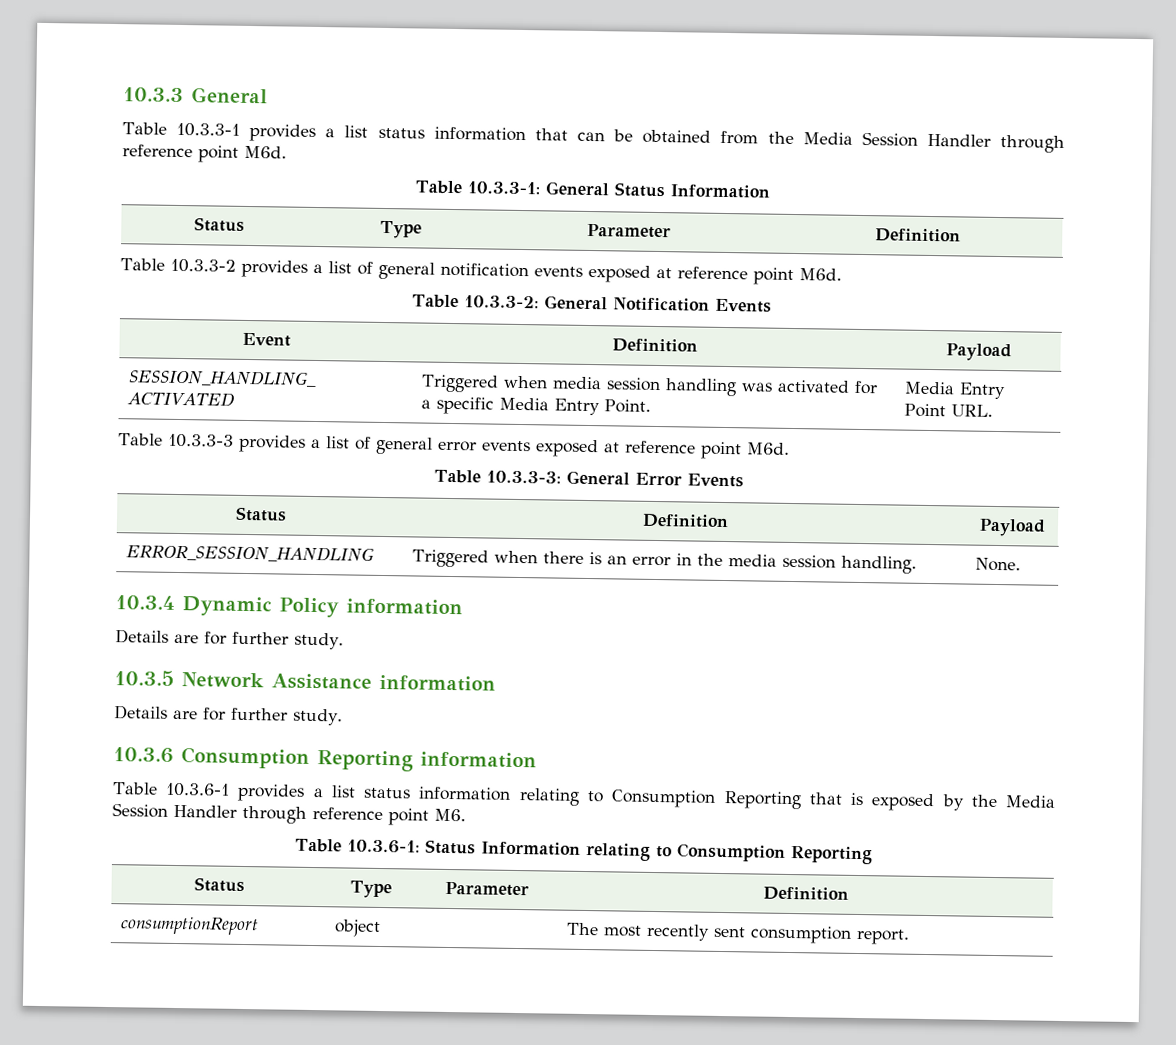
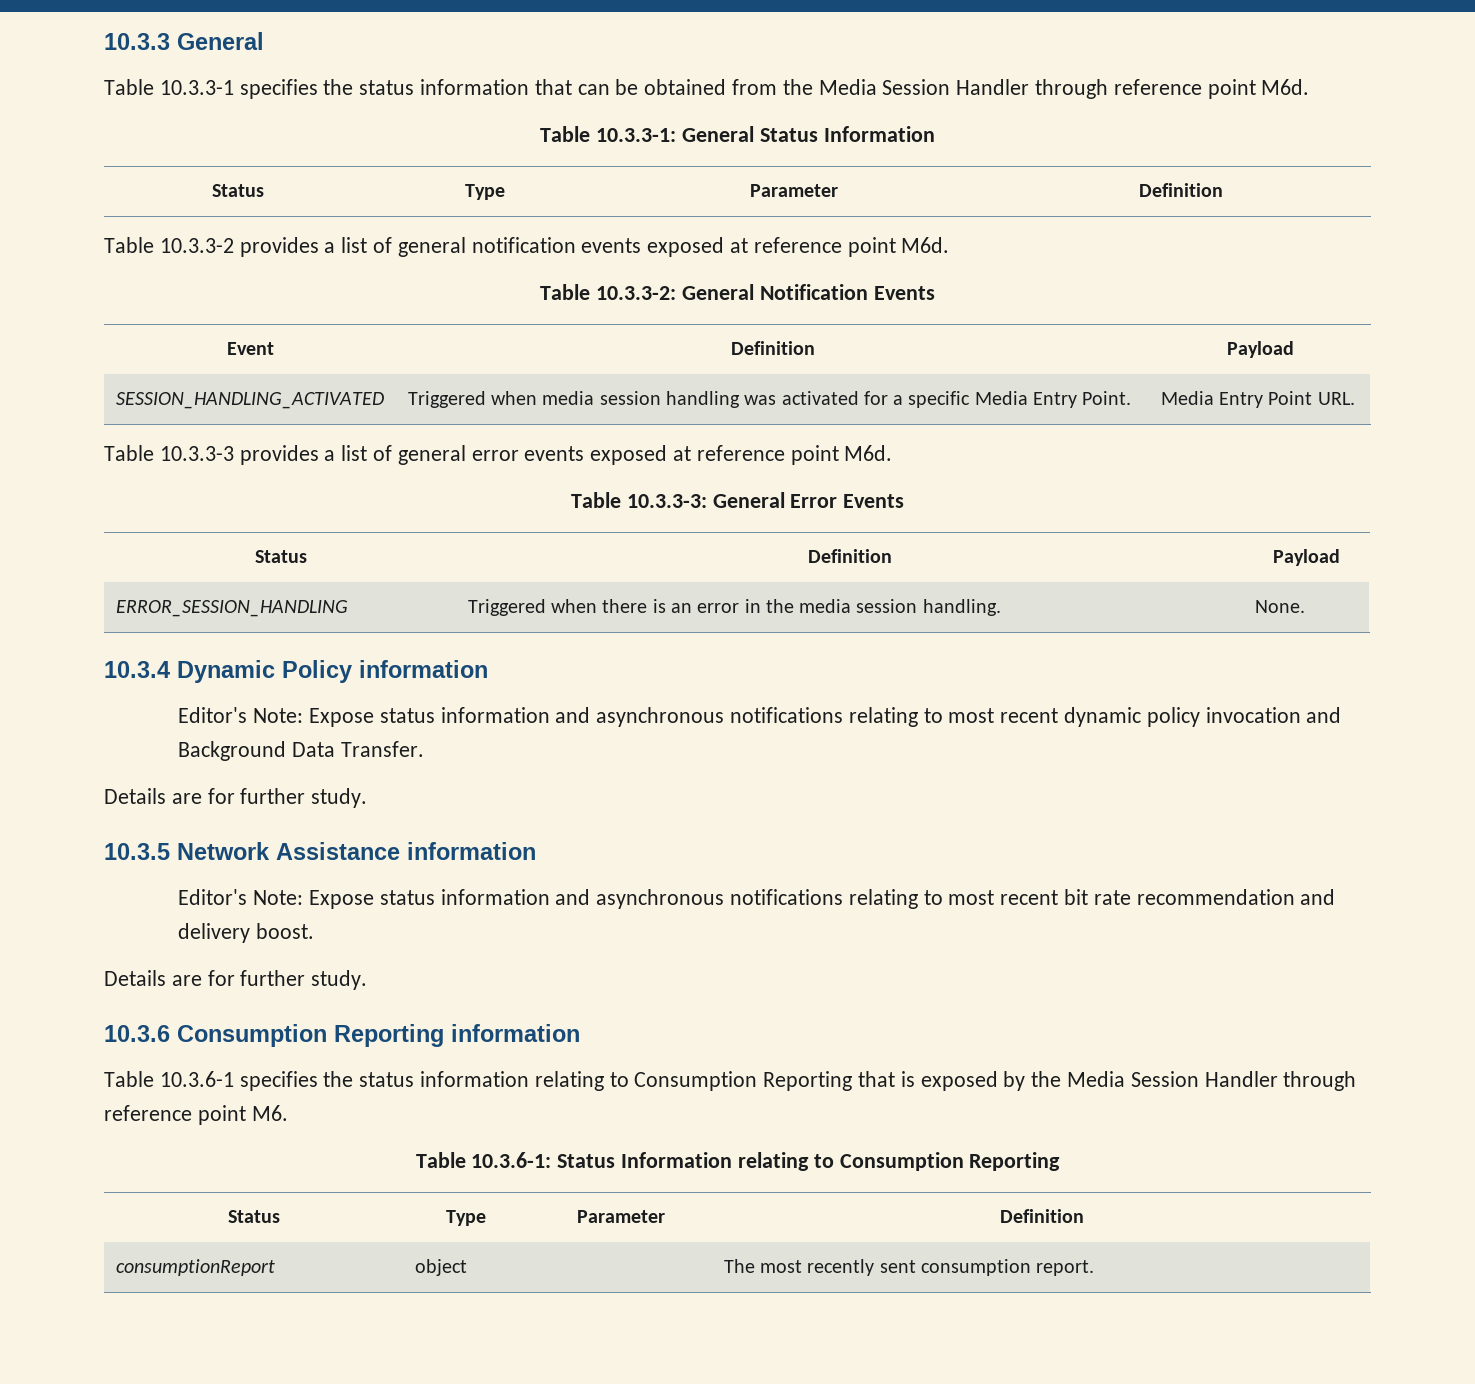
[249,123,369,142] provides a list -> [239,79,354,99] specifies the
(463, 607) none -> [178,707,1342,727] [178,741,425,761] // Editor's Note: Expose status information and asynchronous notifications relating to most recent dynamic policy invocation and Background Data Transfer.
(496, 683) none -> [178,889,1336,909] [178,923,315,943] // Editor's Note: Expose status information and asynchronous notifications relating to most recent bit rate recommendation and delivery boost.
[237,783,356,802] provides a list -> [239,1071,354,1091] specifies the

